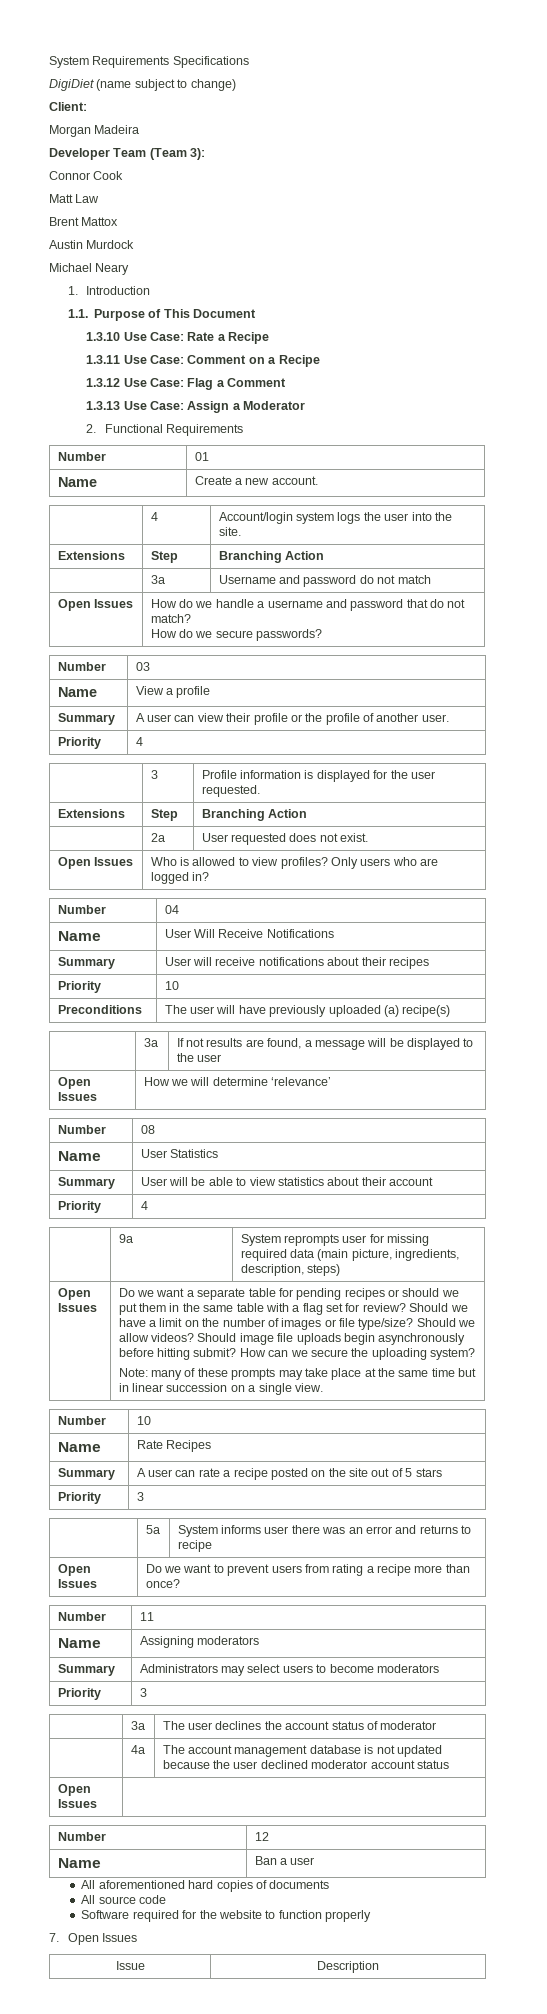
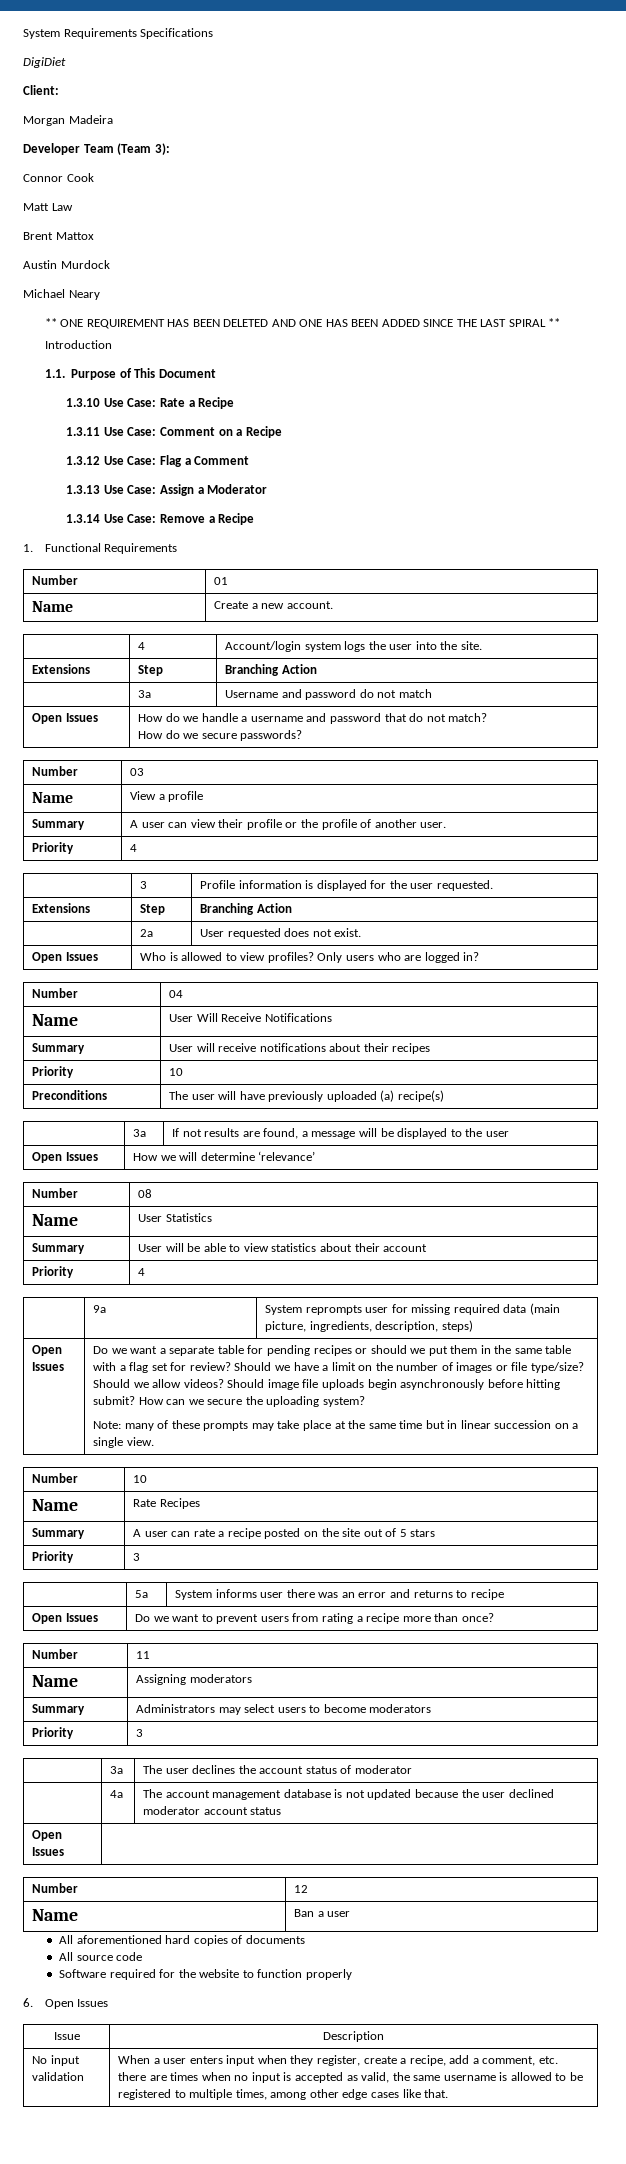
[96,79,236,91] (name subject to change) -> (66, 62) none
[67,286,78,295] 1. -> [44,318,561,329] ** ONE REQUIREMENT HAS BEEN DELETED AND ONE HAS BEEN ADDED SINCE THE LAST SPIRAL ** //
[86,424,97,433] 2. -> [66,513,255,525] [23,544,33,552] 1.3.14 Use Case: Remove a Recipe // 1.
[49,1933,59,1942] 7. -> [23,1998,33,2007] 6.
(379, 1967) none -> [32,2055,80,2066] [32,2072,85,2081] [118,2055,558,2066] [118,2072,583,2083] [118,2089,449,2100] // No input validation | When a user enters input when they register, create a recipe, add a comment, etc. there are times when no input is accepted as valid, the same username is allowed to be registered to multiple times, among other edge cases like that.

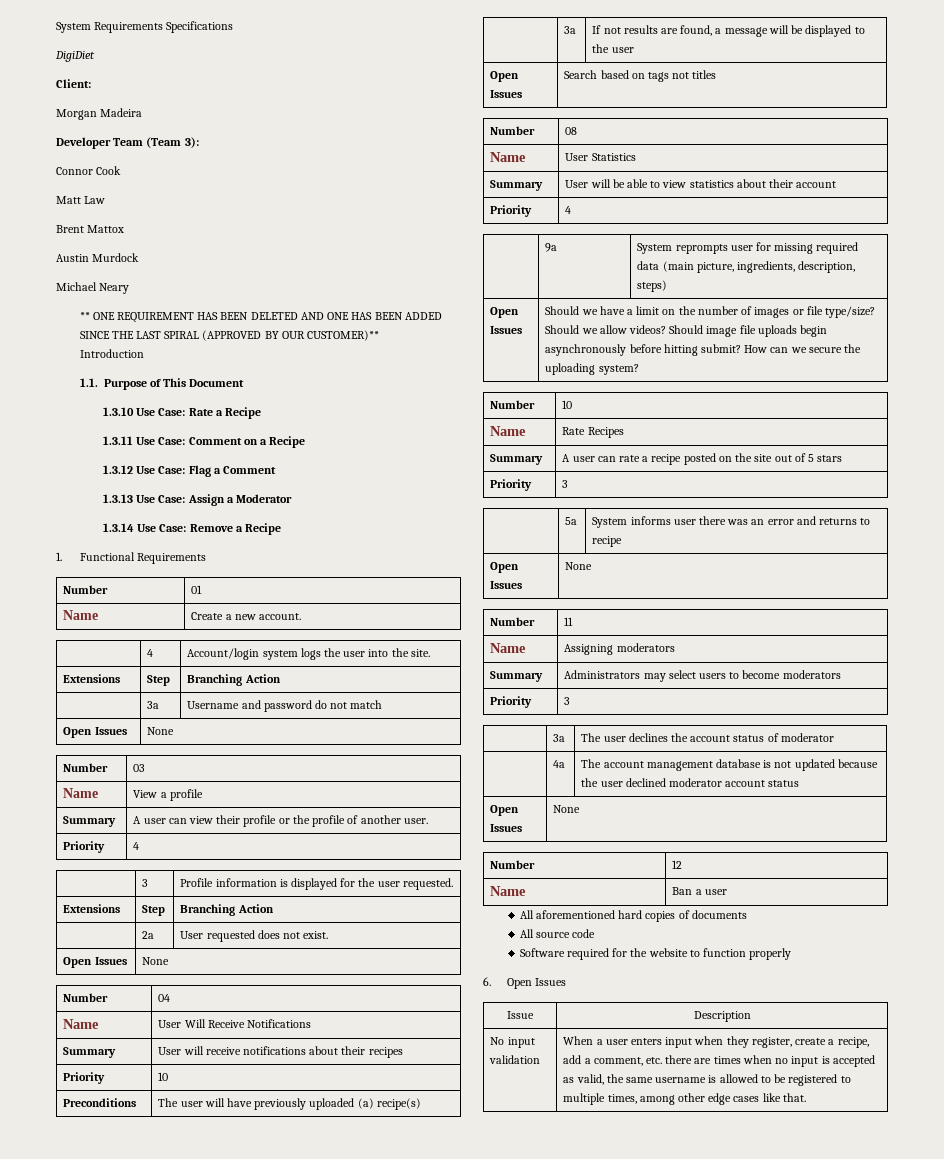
[548,318,561,327] ** -> [202,330,380,341] (APPROVED BY OUR CUSTOMER)**
[138,713,488,724] [138,730,303,741] | How do we handle a username and password that do not match? // How do we secure passwords? -> [147,727,175,735] | None
[140,952,480,963] | Who is allowed to view profiles? Only users who are logged in? -> [142,957,170,965] | None
[133,1151,316,1161] How we will determine ‘relevance’ -> [564,70,717,82] Search based on tags not titles
[93,1345,572,1356] [93,1362,231,1373] Do we want a separate table for pending recipes or should we put them in the same table with a flag set for review? -> (523, 330) none
[93,1420,579,1431] [93,1437,154,1448] // Note: many of these prompts may take place at the same time but in linear succession on a single view. -> (639, 369) none
[135,1613,494,1624] | Do we want to prevent users from rating a recipe more than once? -> [565,562,593,570] | None
(65, 1851) | -> [553,805,581,813] | None

